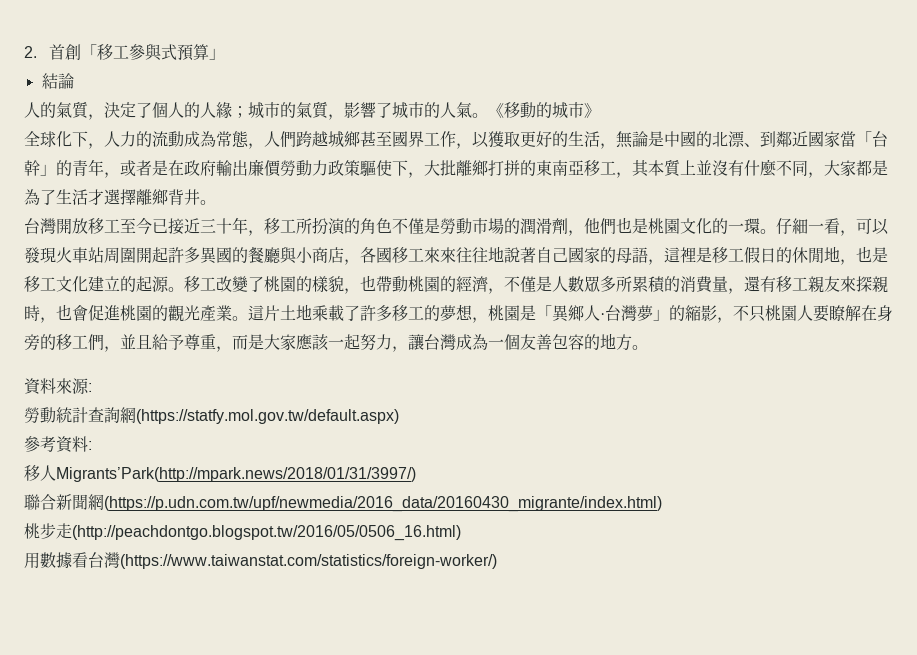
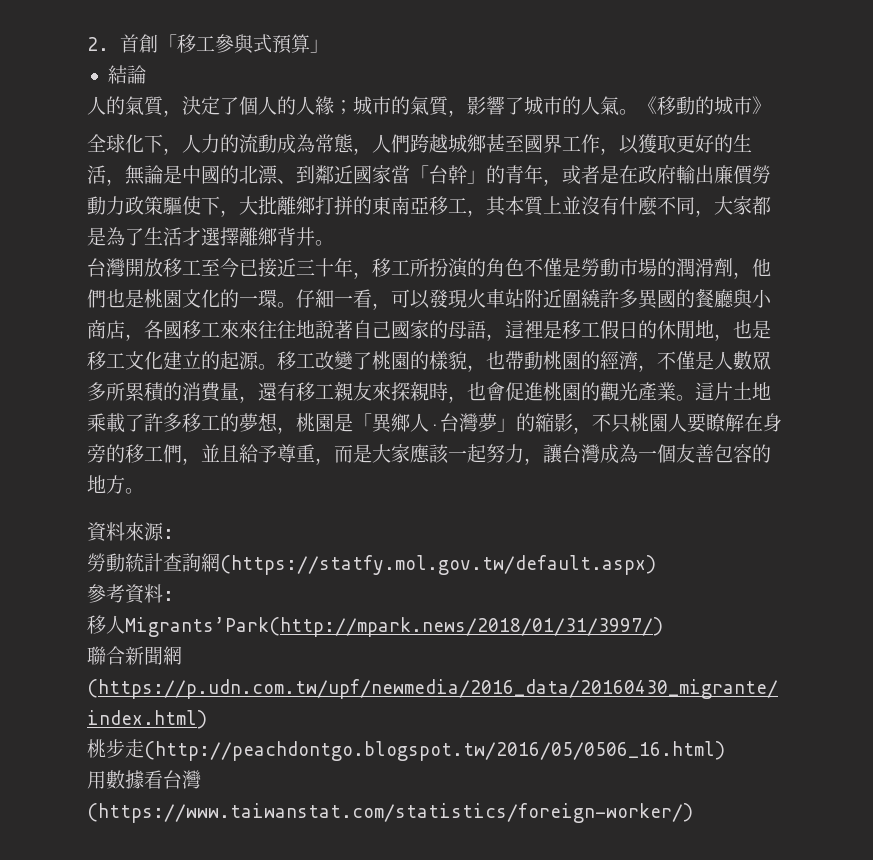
[104,247,168,264] 周圍開起 -> [524,289,600,308] 附近圍繞

